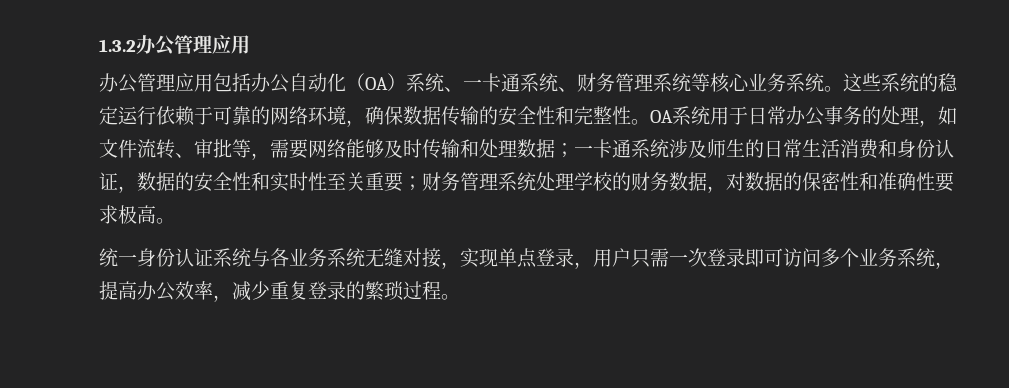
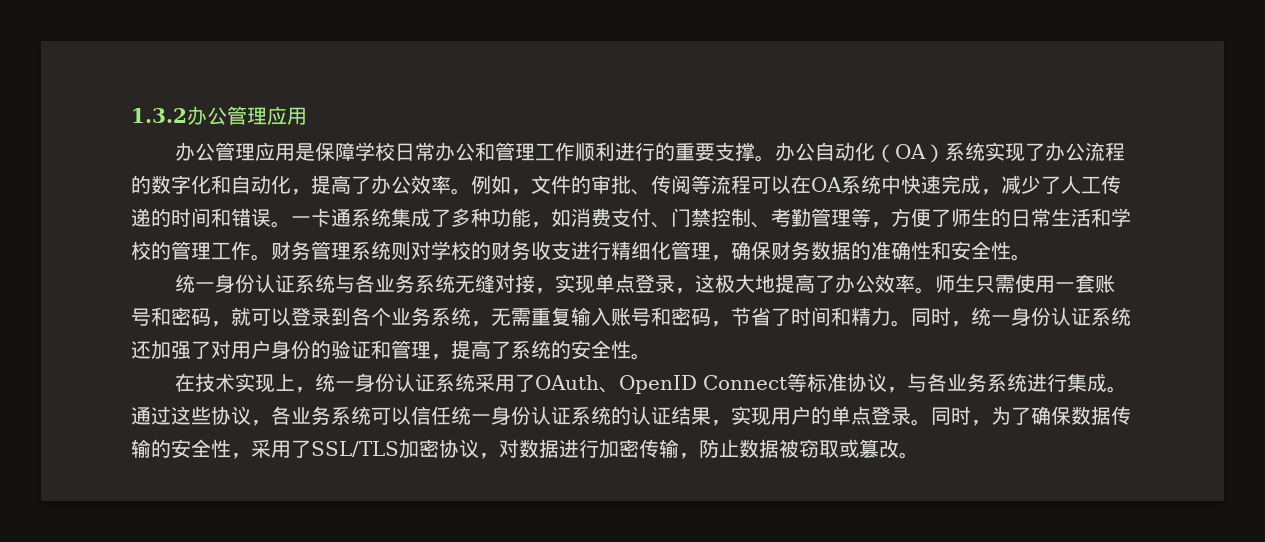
[213,73,251,92] 包括 -> [294,142,775,162] 是保障学校日常办公和管理工作顺利进行的重要支撑。
[444,73,958,93] [99,106,957,127] [99,139,954,160] [99,172,574,193] 、一卡通系统、财务管理系统等核心业务系统。这些系统的稳定运行依赖于可靠的网络环境，确保数据传输的安全性和完整性。OA系统用于日常办公事务的处理，如文件流转、审批等，需要网络能够及时传输和处理数据；一卡通系统涉及师生的日常生活消费和身份认证，数据的安全性和实时性至关重要；财务管理系统处理 -> [984,142,1125,162] [131,175,1121,195] [131,208,1131,228] [131,241,431,261] 实现了办公流程的数字化和自动化，提高了办公效率。例如，文件的审批、传阅等流程可以在OA系统中快速完成，减少了人工传递的时间和错误。一卡通系统集成了多种功能，如消费支付、门禁控制、考勤管理等，方便了师生的日常生活和学校的管理工作。财务管理系统则对
[669,172,954,193] [99,205,156,224] 数据，对数据的保密性和准确性要求极高 -> [531,241,1011,261] 收支进行精细化管理，确保财务数据的准确性和安全性
[593,248,954,269] [99,281,441,302] 用户只需一次登录即可访问多个业务系统，提高办公效率，减少重复登录的繁琐过程 -> [694,274,1115,294] [131,307,1131,327] [131,340,651,360] [174,373,1127,394] [131,406,1131,426] [131,439,899,459] 这极大地提高了办公效率。师生只需使用一套账号和密码，就可以登录到各个业务系统，无需重复输入账号和密码，节省了时间和精力。同时，统一身份认证系统还加强了对用户身份的验证和管理，提高了系统的安全性。 // 在技术实现上，统一身份认证系统采用了OAuth、OpenID Connect等标准协议，与各业务系统进行集成。通过这些协议，各业务系统可以信任统一身份认证系统的认证结果，实现用户的单点登录。同时，为了确保数据传输的安全性，采用了SSL/TLS加密协议，对数据进行加密传输，防止数据被窃取或篡改

